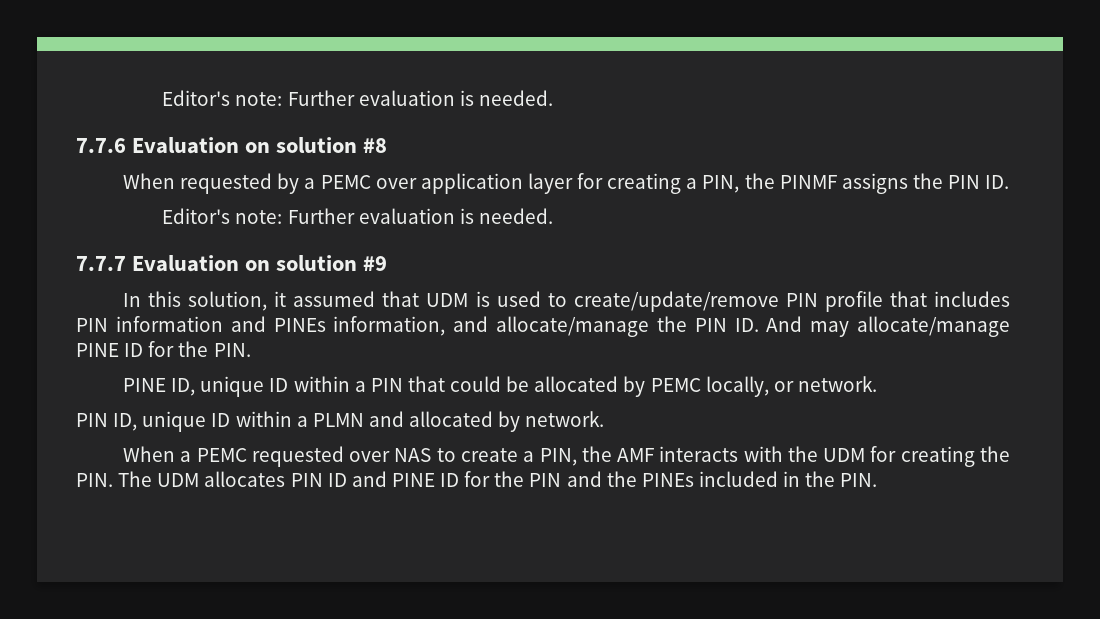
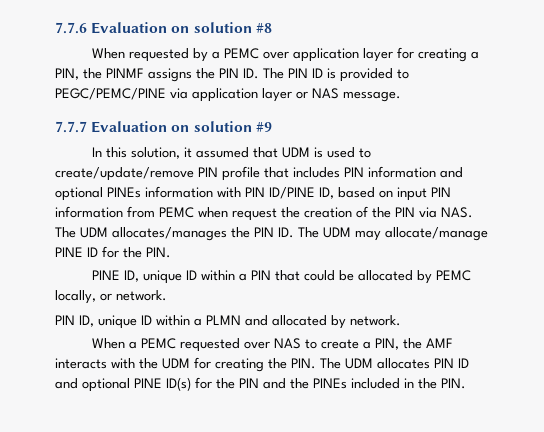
[162,90,553,106] Editor's note: Further evaluation is needed. // -> (55, 28) none
[162,208,553,224] // Editor's note: Further evaluation is needed. -> [263,68,409,82] [55,88,401,102] The PIN ID is provided to PEGC/PEMC/PINE via application layer or NAS message.
[273,316,803,337] PINEs information, and allocate/manage the PIN ID. And -> [55,186,451,201] [55,206,473,221] [55,227,351,241] optional PINEs information with PIN ID/PINE ID, based on input PIN information from PEMC when request the creation of the PIN via NAS. The UDM allocates/manages the PIN ID. The UDM
[391,473,460,487] PINE ID -> [82,377,191,392] optional PINE ID(s)

